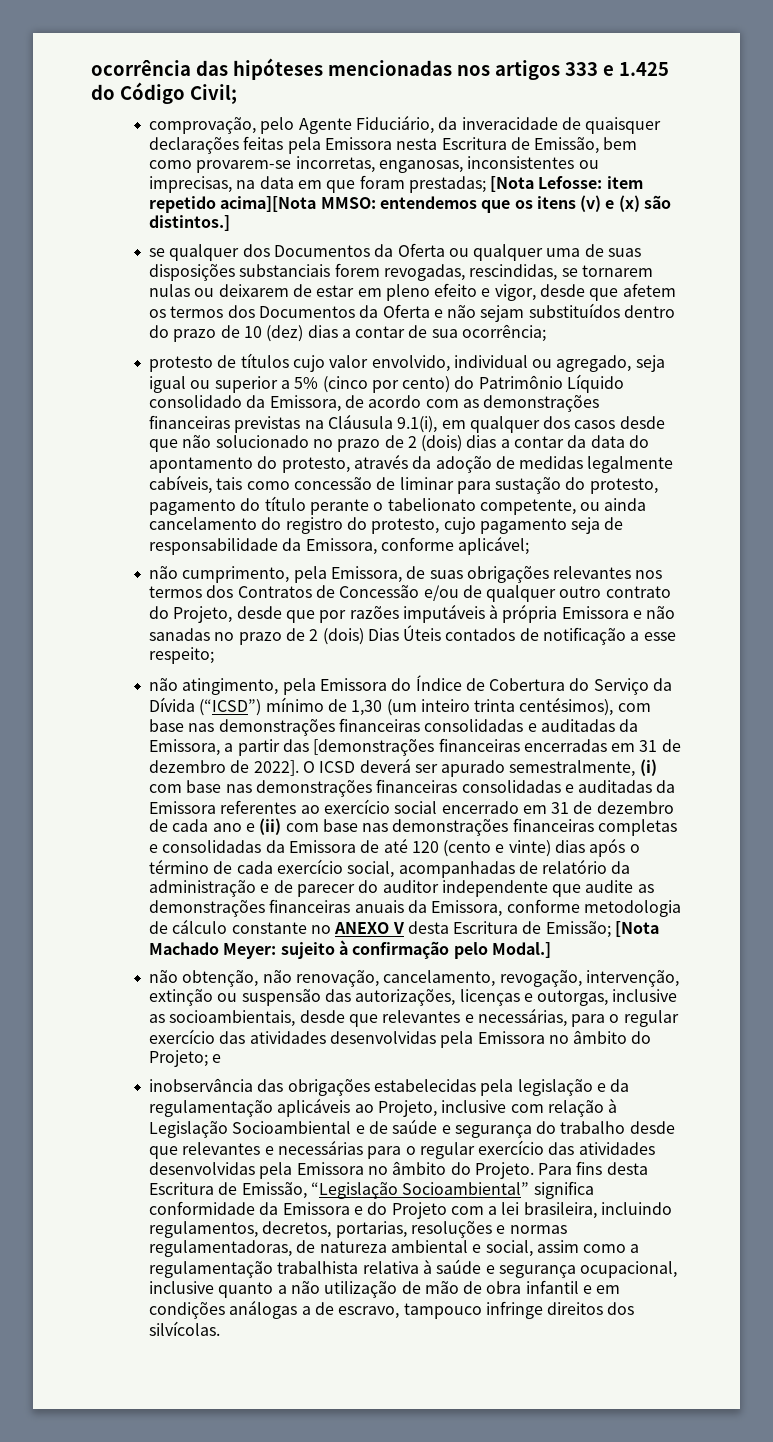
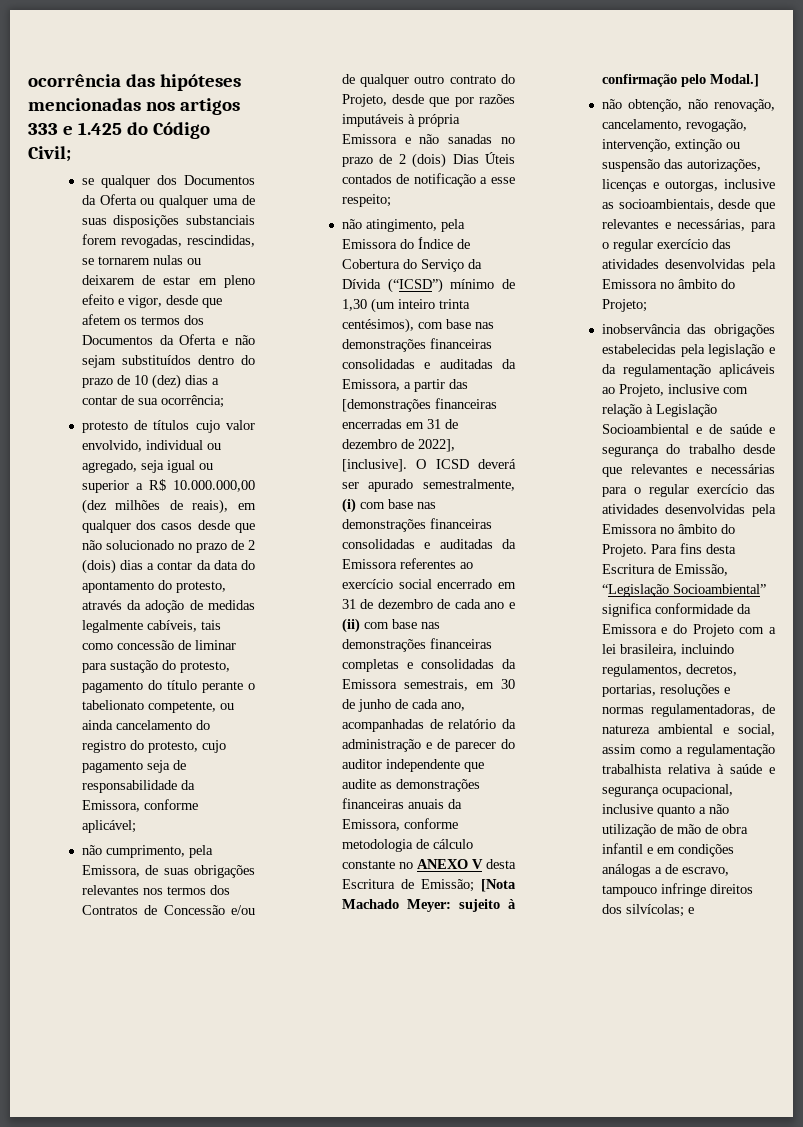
[148,115,662,134] [148,136,638,154] [148,156,599,173] [148,175,643,193] [148,195,672,213] [148,215,230,231] // comprovação, pelo Agente Fiduciário, da inveracidade de quaisquer declarações feitas pela Emissora nesta Escritura de Emissão, bem como provarem-se incorretas, enganosas, inconsistentes ou imprecisas, na data em que foram prestadas; [Nota Lefosse: item repetido acima][Nota MMSO: entendemos que os itens (v) e (x) são distintos.] -> (71, 154) none
[294,374,625,393] [148,395,600,412] [148,414,438,433] 5% (cinco por cento) do Patrimônio Líquido consolidado da Emissora, de acordo com as demonstrações financeiras previstas na Cláusula 9.1(i), -> [148,479,255,492] [81,499,229,514] R$ 10.000.000,00 (dez milhões de reais),
[253,760,299,776] 2022]. -> [417,439,455,452] [341,459,407,472] 2022], [inclusive].
[360,838,640,857] [148,859,395,878] de até 120 (cento e vinte) dias após o término de cada exercício social, -> [403,679,515,691] [341,699,465,712] semestrais, em 30 de junho de cada ano,
[212,1054,222,1063] e -> (647, 305) none
[148,1321,220,1336] silvícolas. -> [625,904,694,917] silvícolas; e

